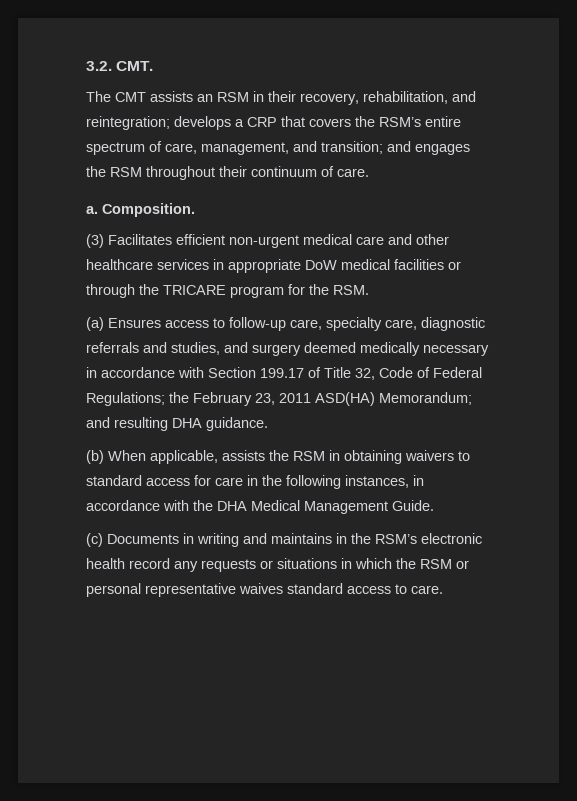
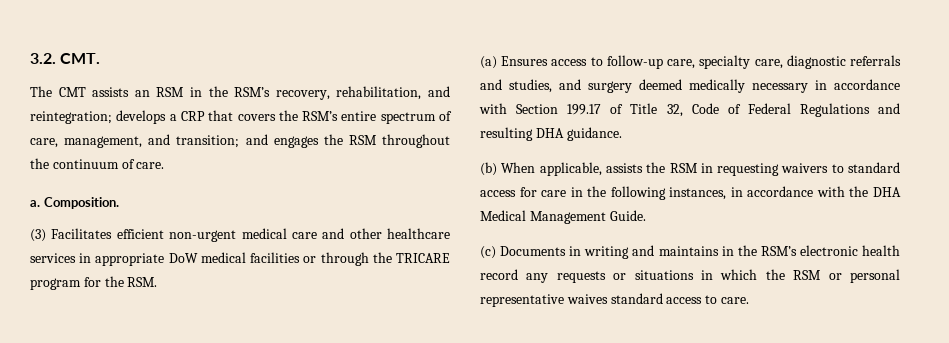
[268,91,296,102] their -> [208,86,271,97] the RSM’s
[219,166,247,177] their -> [30,158,49,169] the
[86,392,472,406] Regulations; the February 23, 2011 ASD(HA) Memorandum; -> [799,103,870,117] Regulations
[344,450,402,464] obtaining -> [717,163,780,176] requesting

